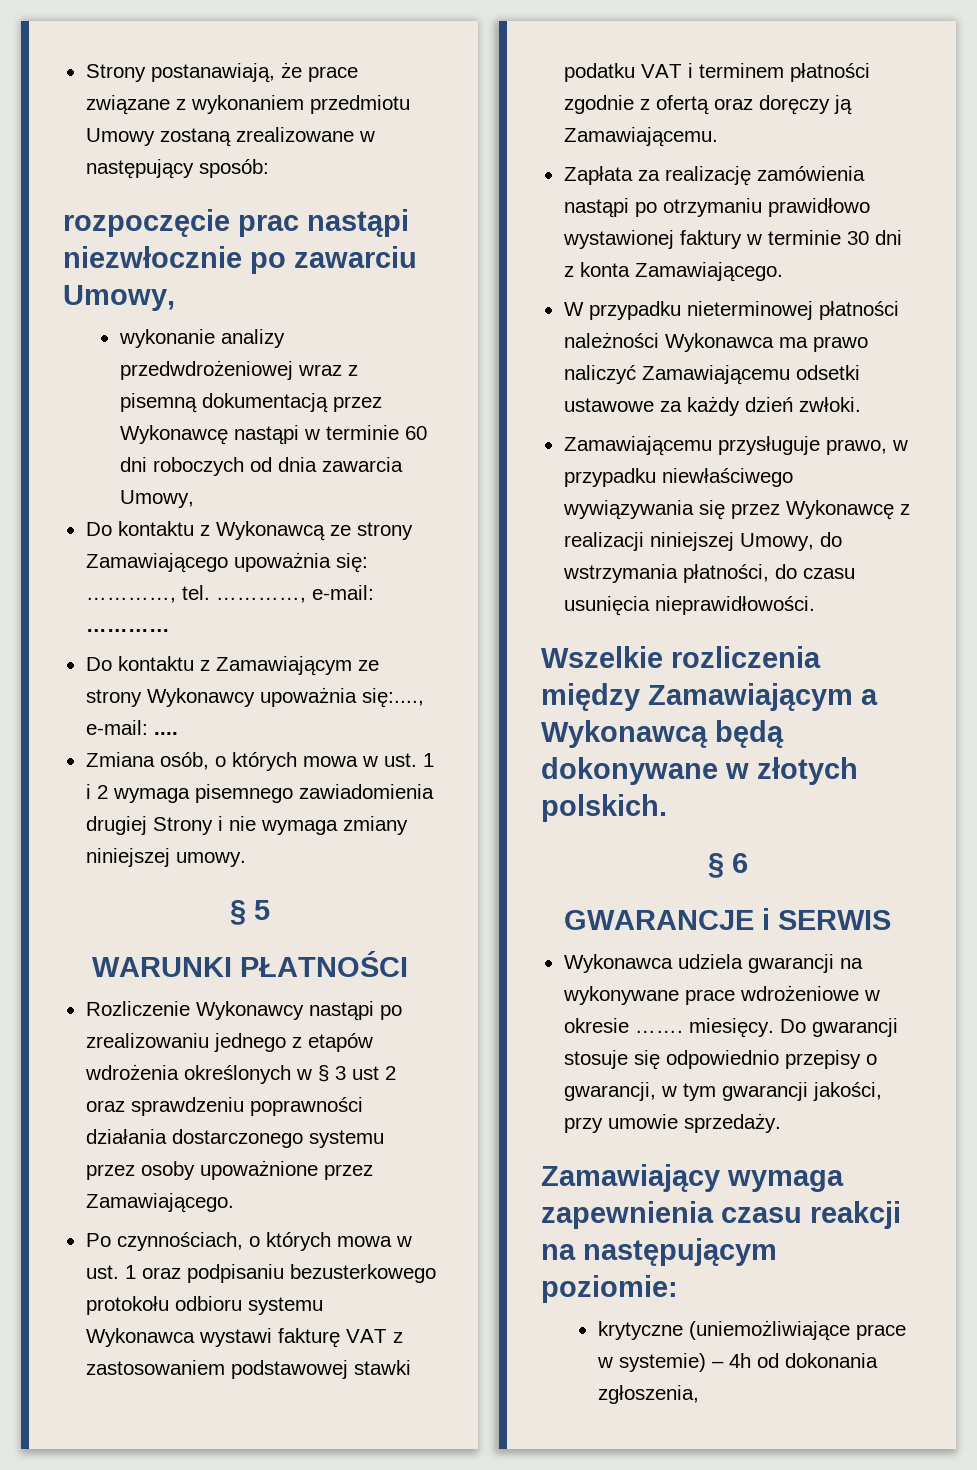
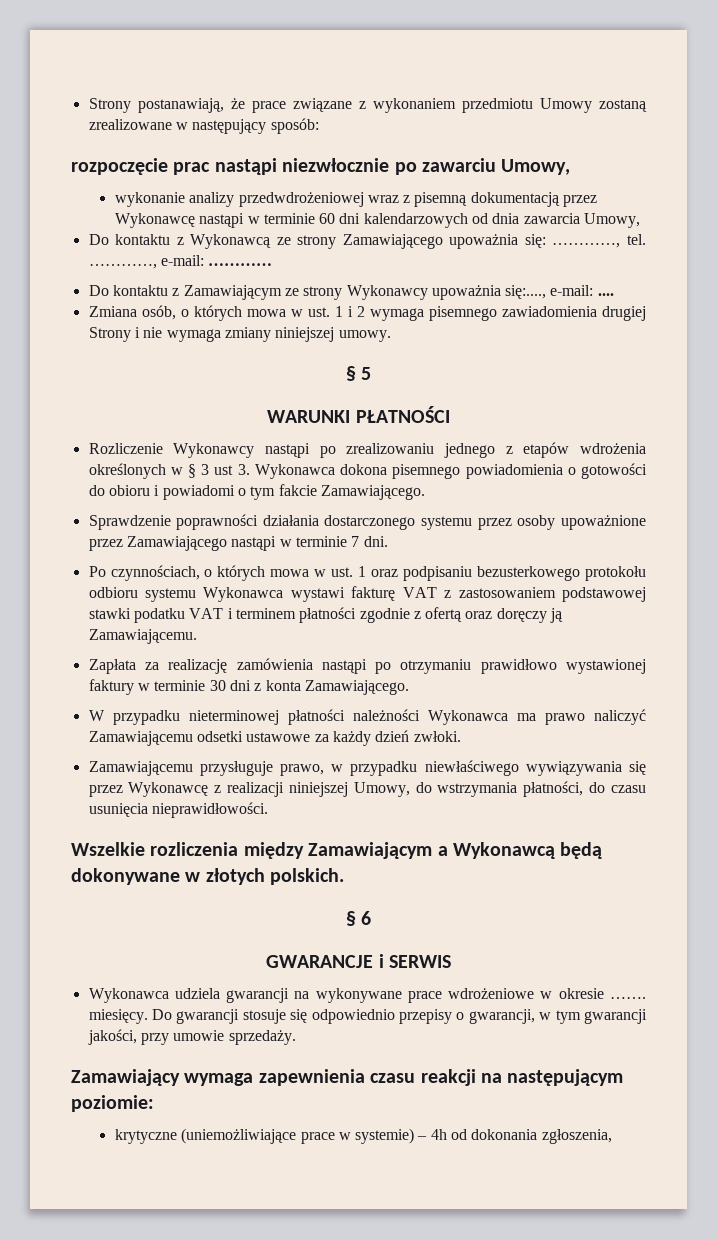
[152,457,244,476] roboczych -> [363,213,468,228] kalendarzowych
[384,1066,396,1080] [85,1097,244,1116] 2 oraz sprawdzeniu -> [237,463,647,479] [88,484,425,500] [88,515,171,530] 3. Wykonawca dokona pisemnego powiadomienia o gotowości do obioru i powiadomi o tym fakcie Zamawiającego. // Sprawdzenie
[85,1193,234,1213] Zamawiającego. -> [126,536,388,551] Zamawiającego nastąpi w terminie 7 dni.

